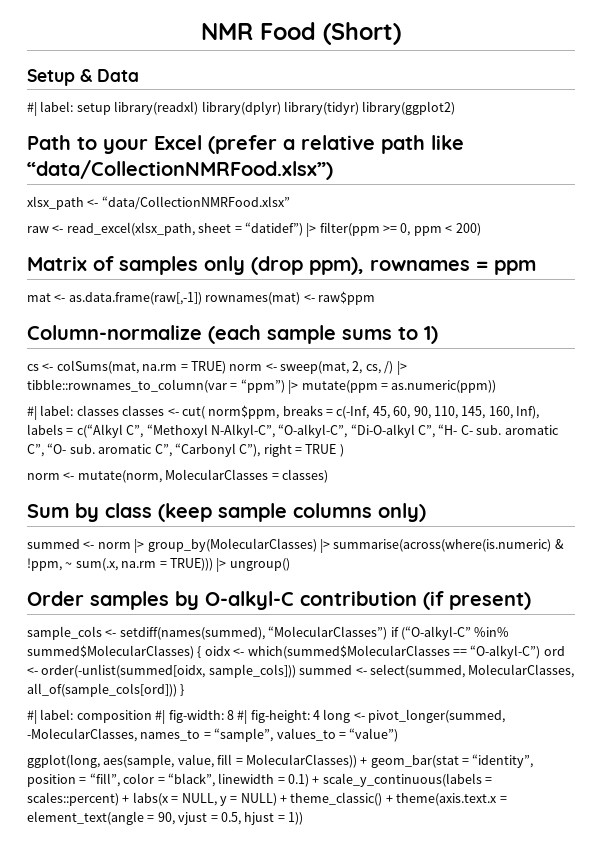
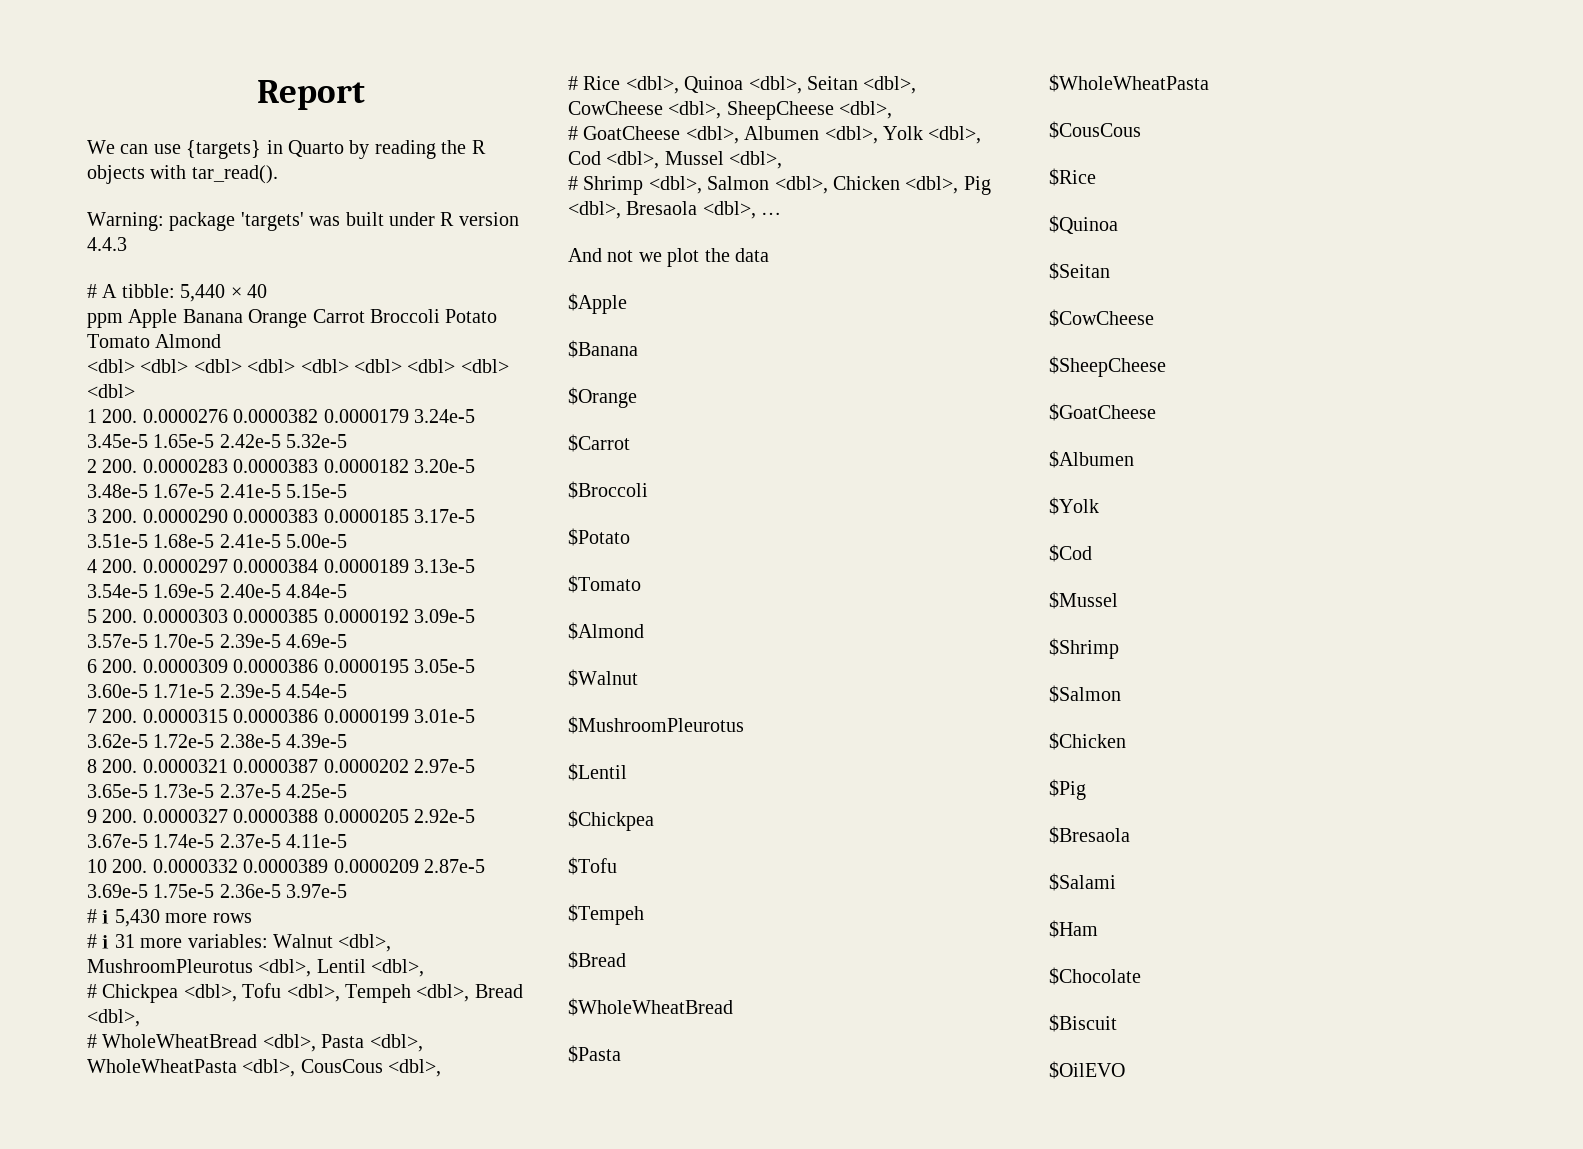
[201,22,401,45] [27,69,139,86] [27,101,456,116] [27,135,464,154] [27,160,333,180] [27,196,290,210] [27,222,481,237] [27,256,536,275] [27,291,375,305] [27,325,438,344] [27,360,407,375] [27,379,497,394] [27,405,539,420] [27,424,559,438] [27,443,344,457] [27,469,328,483] [27,503,426,522] [27,538,564,553] [27,558,290,572] [27,591,531,610] [27,626,510,640] [27,645,565,659] [27,664,575,678] [27,683,185,697] [27,709,506,724] [27,728,399,742] [27,754,534,768] [27,773,493,787] [27,792,507,806] [27,811,303,825] NMR Food (Short) // Setup & Data // #| label: setup library(readxl) library(dplyr) library(tidyr) library(ggplot2) // Path to your Excel (prefer a relative path like “data/CollectionNMRFood.xlsx”) // xlsx_path <- “data/CollectionNMRFood.xlsx” // raw <- read_excel(xlsx_path, sheet = “datidef”) |> filter(ppm >= 0, ppm < 200) // Matrix of samples only (drop ppm), rownames = ppm // mat <- as.data.frame(raw[,-1]) rownames(mat) <- raw$ppm // Column-normalize (each sample sums to 1) // cs <- colSums(mat, na.rm = TRUE) norm <- sweep(mat, 2, cs, /) |> tibble::rownames_to_column(var = “ppm”) |> mutate(ppm = as.numeric(ppm)) // #| label: classes classes <- cut( norm$ppm, breaks = c(-Inf, 45, 60, 90, 110, 145, 160, Inf), labels = c(“Alkyl C”, “Methoxyl N-Alkyl-C”, “O-alkyl-C”, “Di-O-alkyl C”, “H- C- sub. aromatic C”, “O- sub. aromatic C”, “Carbonyl C”), right = TRUE ) // norm <- mutate(norm, MolecularClasses = classes) // Sum by class (keep sample columns only) // summed <- norm |> group_by(MolecularClasses) |> summarise(across(where(is.numeric) & !ppm, ~ sum(.x, na.rm = TRUE))) |> ungroup() // Order samples by O-alkyl-C contribution (if present) // sample_cols <- setdiff(names(summed), “MolecularClasses”) if (“O-alkyl-C” %in% summed$MolecularClasses) { oidx <- which(summed$MolecularClasses == “O-alkyl-C”) ord <- order(-unlist(summed[oidx, sample_cols])) summed <- select(summed, MolecularClasses, all_of(sample_cols[ord])) } // #| label: composition #| fig-width: 8 #| fig-height: 4 long <- pivot_longer(summed, -MolecularClasses, names_to = “sample”, values_to = “value”) // ggplot(long, aes(sample, value, fill = MolecularClasses)) + geom_bar(stat = “identity”, position = “fill”, color = “black”, linewidth = 0.1) + scale_y_continuous(labels = scales::percent) + labs(x = NULL, y = NULL) + theme_classic() + theme(axis.text.x = element_text(angle = 90, vjust = 0.5, hjust = 1)) -> [256,80,365,110] [87,140,486,159] [87,165,278,184] [87,212,519,231] [87,237,127,251] [87,284,267,302] [87,309,498,328] [87,334,222,348] [87,359,509,373] [87,384,135,398] [87,409,475,423] [87,434,348,448] [87,459,475,473] [87,484,348,498] [87,509,475,523] [87,534,348,548] [87,559,475,573] [87,584,348,598] [87,609,475,623] [87,634,348,648] [87,659,475,673] [87,684,348,698] [87,709,475,723] [87,734,348,748] [87,759,475,773] [87,784,348,798] [87,809,475,823] [87,834,348,848] [87,859,485,873] [87,884,348,898] [87,909,252,927] [87,934,392,952] [87,959,425,977] [87,983,523,1003] [87,1009,140,1027] [87,1034,423,1052] [87,1059,442,1077] [568,76,917,94] [568,101,893,120] [568,126,982,144] [568,151,783,169] [568,176,991,195] [568,201,782,219] [568,248,769,267] [568,293,627,314] [568,340,638,358] [568,387,637,408] [568,434,630,452] [568,481,648,499] [568,528,630,546] [568,575,641,593] [568,622,644,640] [568,669,638,687] [568,716,744,734] [568,763,627,781] [568,810,654,831] [568,857,617,875] [568,904,644,925] [568,951,626,969] [568,998,733,1016] [568,1045,621,1063] [1049,74,1209,92] [1049,121,1141,139] [1049,168,1096,186] [1049,215,1118,234] [1049,262,1110,280] [1049,309,1154,327] [1049,356,1166,377] [1049,403,1156,421] [1049,450,1134,468] [1049,497,1099,515] [1049,544,1092,562] [1049,591,1118,609] [1049,638,1119,659] [1049,685,1121,703] [1049,732,1126,750] [1049,779,1086,800] [1049,826,1130,844] [1049,873,1116,891] [1049,920,1098,938] [1049,967,1141,985] [1049,1014,1117,1032] [1049,1061,1125,1079] Report // We can use {targets} in Quarto by reading the R objects with tar_read(). // Warning: package 'targets' was built under R version 4.4.3 // # A tibble: 5,440 × 40 // ppm Apple Banana Orange Carrot Broccoli Potato Tomato Almond // <dbl> <dbl> <dbl> <dbl> <dbl> <dbl> <dbl> <dbl> <dbl> // 1 200. 0.0000276 0.0000382 0.0000179 3.24e-5 3.45e-5 1.65e-5 2.42e-5 5.32e-5 // 2 200. 0.0000283 0.0000383 0.0000182 3.20e-5 3.48e-5 1.67e-5 2.41e-5 5.15e-5 // 3 200. 0.0000290 0.0000383 0.0000185 3.17e-5 3.51e-5 1.68e-5 2.41e-5 5.00e-5 // 4 200. 0.0000297 0.0000384 0.0000189 3.13e-5 3.54e-5 1.69e-5 2.40e-5 4.84e-5 // 5 200. 0.0000303 0.0000385 0.0000192 3.09e-5 3.57e-5 1.70e-5 2.39e-5 4.69e-5 // 6 200. 0.0000309 0.0000386 0.0000195 3.05e-5 3.60e-5 1.71e-5 2.39e-5 4.54e-5 // 7 200. 0.0000315 0.0000386 0.0000199 3.01e-5 3.62e-5 1.72e-5 2.38e-5 4.39e-5 // 8 200. 0.0000321 0.0000387 0.0000202 2.97e-5 3.65e-5 1.73e-5 2.37e-5 4.25e-5 // 9 200. 0.0000327 0.0000388 0.0000205 2.92e-5 3.67e-5 1.74e-5 2.37e-5 4.11e-5 // 10 200. 0.0000332 0.0000389 0.0000209 2.87e-5 3.69e-5 1.75e-5 2.36e-5 3.97e-5 // # ℹ 5,430 more rows // # ℹ 31 more variables: Walnut <dbl>, MushroomPleurotus <dbl>, Lentil <dbl>, // # Chickpea <dbl>, Tofu <dbl>, Tempeh <dbl>, Bread <dbl>, // # WholeWheatBread <dbl>, Pasta <dbl>, WholeWheatPasta <dbl>, CousCous <dbl>, // # Rice <dbl>, Quinoa <dbl>, Seitan <dbl>, CowCheese <dbl>, SheepCheese <dbl>, // # GoatCheese <dbl>, Albumen <dbl>, Yolk <dbl>, Cod <dbl>, Mussel <dbl>, // # Shrimp <dbl>, Salmon <dbl>, Chicken <dbl>, Pig <dbl>, Bresaola <dbl>, … // And not we plot the data // $Apple // $Banana // $Orange // $Carrot // $Broccoli // $Potato // $Tomato // $Almond // $Walnut // $MushroomPleurotus // $Lentil // $Chickpea // $Tofu // $Tempeh // $Bread // $WholeWheatBread // $Pasta // $WholeWheatPasta // $CousCous // $Rice // $Quinoa // $Seitan // $CowCheese // $SheepCheese // $GoatCheese // $Albumen // $Yolk // $Cod // $Mussel // $Shrimp // $Salmon // $Chicken // $Pig // $Bresaola // $Salami // $Ham // $Chocolate // $Biscuit // $OilEVO

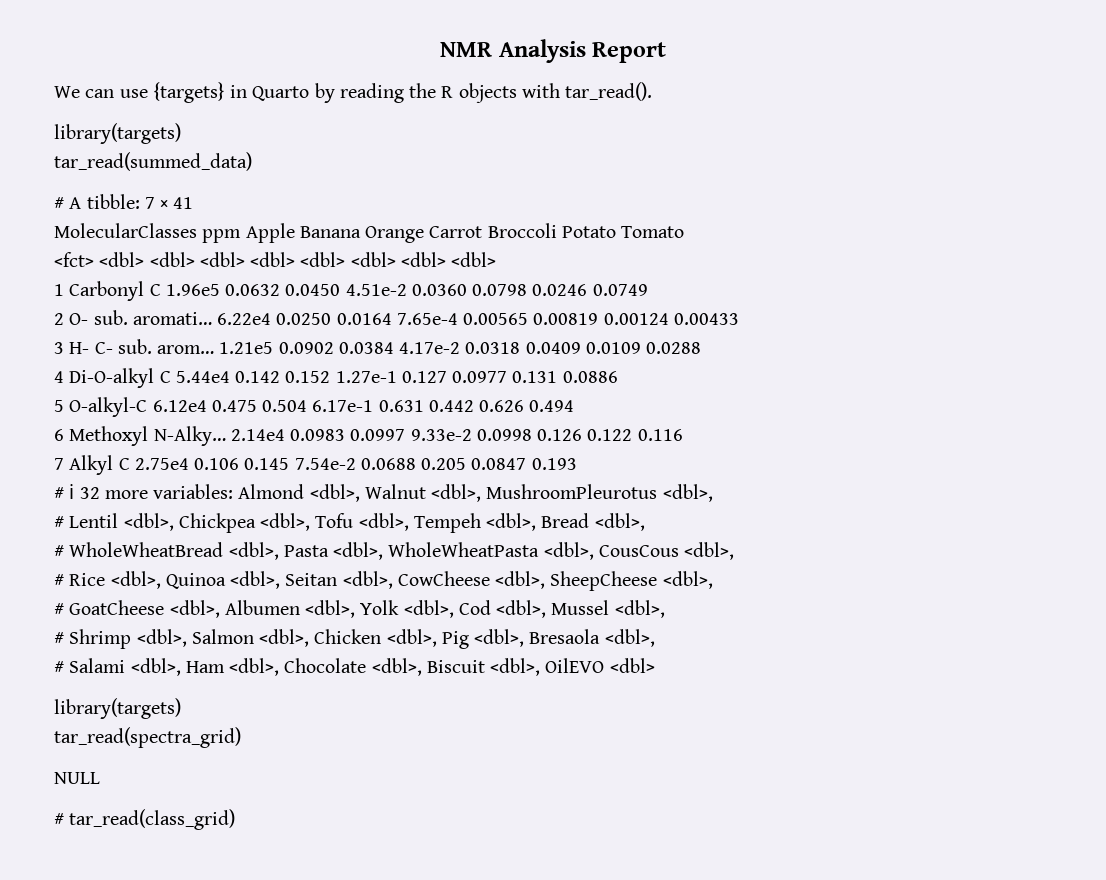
(256, 95) none -> [440,39,586,63] NMR Analysis
[87,212,519,231] [87,237,127,251] Warning: package 'targets' was built under R version 4.4.3 -> [54,123,181,144] [54,152,252,171] library(targets) // tar_read(summed_data)
[180,284,267,302] 5,440 × 40 // -> [144,197,194,209] [54,223,197,238] 7 × 41 // MolecularClasses
[155,334,222,348] [87,359,135,373] Almond // <dbl> -> [54,252,94,267] // <fct>
[102,409,475,423] [87,434,348,448] [87,459,475,473] [87,484,348,498] [87,509,475,523] [87,534,348,548] [87,559,475,573] [87,584,348,598] [87,609,475,623] [87,634,348,648] [87,659,475,673] [87,684,348,698] [87,709,475,723] [87,734,348,748] [87,759,475,773] [87,784,348,798] [87,809,475,823] [87,834,348,848] [87,859,485,873] [87,884,348,898] [87,909,252,927] [87,934,268,949] 200. 0.0000276 0.0000382 0.0000179 3.24e-5 3.45e-5 1.65e-5 2.42e-5 5.32e-5 // 2 200. 0.0000283 0.0000383 0.0000182 3.20e-5 3.48e-5 1.67e-5 2.41e-5 5.15e-5 // 3 200. 0.0000290 0.0000383 0.0000185 3.17e-5 3.51e-5 1.68e-5 2.41e-5 5.00e-5 // 4 200. 0.0000297 0.0000384 0.0000189 3.13e-5 3.54e-5 1.69e-5 2.40e-5 4.84e-5 // 5 200. 0.0000303 0.0000385 0.0000192 3.09e-5 3.57e-5 1.70e-5 2.39e-5 4.69e-5 // 6 200. 0.0000309 0.0000386 0.0000195 3.05e-5 3.60e-5 1.71e-5 2.39e-5 4.54e-5 // 7 200. 0.0000315 0.0000386 0.0000199 3.01e-5 3.62e-5 1.72e-5 2.38e-5 4.39e-5 // 8 200. 0.0000321 0.0000387 0.0000202 2.97e-5 3.65e-5 1.73e-5 2.37e-5 4.25e-5 // 9 200. 0.0000327 0.0000388 0.0000205 2.92e-5 3.67e-5 1.74e-5 2.37e-5 4.11e-5 // 10 200. 0.0000332 0.0000389 0.0000209 2.87e-5 3.69e-5 1.75e-5 2.36e-5 3.97e-5 // # ℹ 5,430 more rows // # ℹ 31 more variables: -> [69,281,648,301] [54,310,739,325] [54,339,702,354] [54,368,618,388] [54,397,575,417] [54,426,683,446] [54,455,577,475] [54,484,360,502] Carbonyl C 1.96e5 0.0632 0.0450 4.51e-2 0.0360 0.0798 0.0246 0.0749 // 2 O- sub. aromati… 6.22e4 0.0250 0.0164 7.65e-4 0.00565 0.00819 0.00124 0.00433 // 3 H- C- sub. arom… 1.21e5 0.0902 0.0384 4.17e-2 0.0318 0.0409 0.0109 0.0288 // 4 Di-O-alkyl C 5.44e4 0.142 0.152 1.27e-1 0.127 0.0977 0.131 0.0886 // 5 O-alkyl-C 6.12e4 0.475 0.504 6.17e-1 0.631 0.442 0.626 0.494 // 6 Methoxyl N-Alky… 2.14e4 0.0983 0.0997 9.33e-2 0.0998 0.126 0.122 0.116 // 7 Alkyl C 2.75e4 0.106 0.145 7.54e-2 0.0688 0.205 0.0847 0.193 // # ℹ 32 more variables: Almond <dbl>,
(312, 968) none -> [54,516,64,528] // #
[87,984,97,998] // # -> (174, 522) none
[761,212,782,215] [568,248,769,267] [568,293,627,314] [568,340,638,358] [568,387,637,408] [568,434,630,452] [568,481,648,499] [568,528,630,546] [568,575,641,593] [568,622,644,640] [568,669,638,687] [568,716,744,734] [568,763,627,781] [568,810,654,831] [568,857,617,875] [568,904,644,925] [568,951,626,969] [568,998,733,1016] [568,1045,621,1063] [1049,74,1209,92] [1049,121,1141,139] [1049,168,1096,186] [1049,215,1118,234] [1049,262,1110,280] [1049,309,1154,327] [1049,356,1166,377] [1049,403,1156,421] [1049,450,1134,468] [1049,497,1099,515] [1049,544,1092,562] [1049,591,1118,609] [1049,638,1119,659] [1049,685,1121,703] [1049,732,1126,750] [1049,779,1086,800] [1049,826,1130,844] [1049,873,1116,891] [1049,920,1098,938] [1049,967,1141,985] [1049,1014,1117,1032] [1049,1061,1125,1079] … // And not we plot the data // $Apple // $Banana // $Orange // $Carrot // $Broccoli // $Potato // $Tomato // $Almond // $Walnut // $MushroomPleurotus // $Lentil // $Chickpea // $Tofu // $Tempeh // $Bread // $WholeWheatBread // $Pasta // $WholeWheatPasta // $CousCous // $Rice // $Quinoa // $Seitan // $CowCheese // $SheepCheese // $GoatCheese // $Albumen // $Yolk // $Cod // $Mussel // $Shrimp // $Salmon // $Chicken // $Pig // $Bresaola // $Salami // $Ham // $Chocolate // $Biscuit // $OilEVO -> [54,658,655,676] [54,698,181,719] [54,727,241,748] [54,772,100,784] [54,809,236,830] // # Salami <dbl>, Ham <dbl>, Chocolate <dbl>, Biscuit <dbl>, OilEVO <dbl> // library(targets) // tar_read(spectra_grid) // NULL // # tar_read(class_grid)

